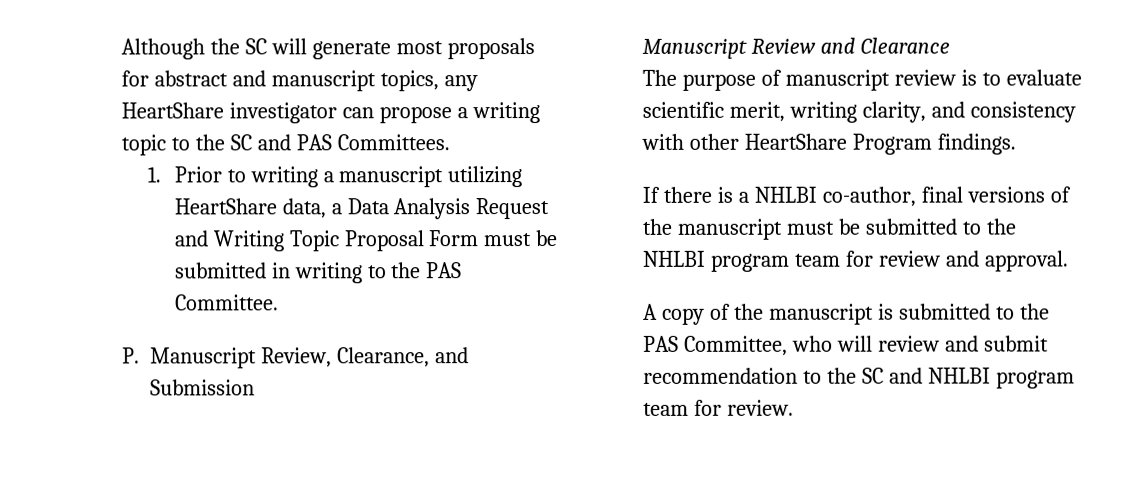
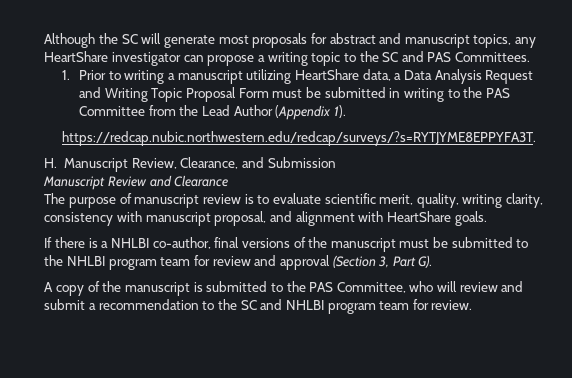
[174,294,279,311] [122,347,141,364] Committee. // P. -> [79,105,346,120] [61,131,536,146] [44,158,58,168] Committee from the Lead Author (Appendix 1). // https://redcap.nubic.northwestern.edu/redcap/surveys/?s=RYTJYME8EPPYFA3T. // H.
(786, 111) none -> [416,193,459,208] quality,
[930,101,965,118] and -> (544, 200) none
[689,133,1016,155] other HeartShare Program findings. -> [145,211,487,226] manuscript proposal, and alignment with HeartShare goals.
[984,250,1069,272] approval. -> [279,255,433,270] approval (Section 3, Part G).
(1049, 343) none -> [89,303,97,310] a

